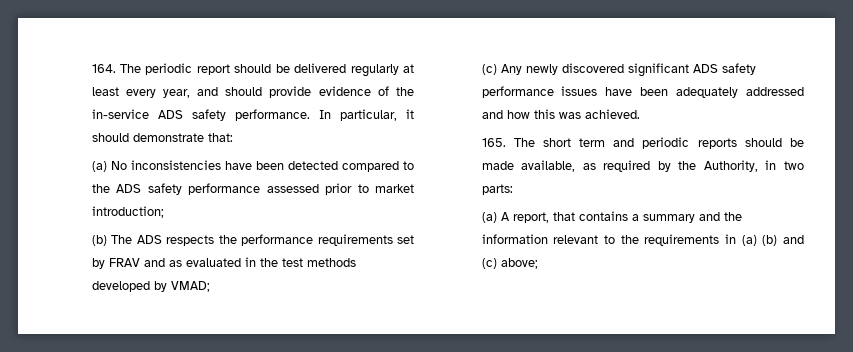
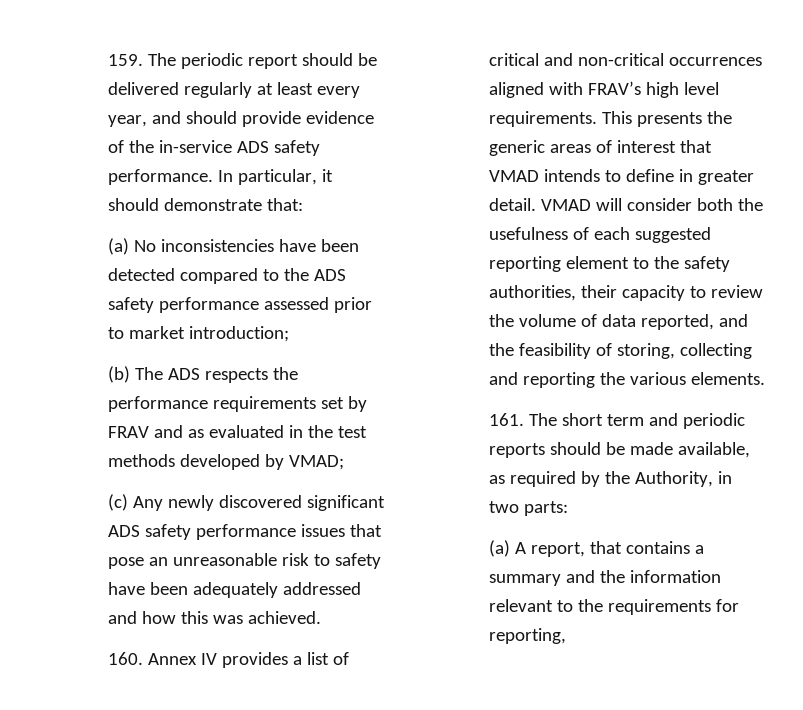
[91,64,116,73] 164. -> [108,54,144,66] 159.
(598, 91) none -> [350,524,383,537] [108,553,382,569] that pose an unreasonable risk to safety
[481,138,506,147] 165. -> [108,652,350,668] [489,53,763,66] [489,81,720,98] [489,111,733,127] [489,140,713,156] [489,169,755,185] [489,198,764,211] [489,227,712,243] [489,256,731,272] [489,285,764,301] [489,314,749,330] [489,343,753,359] [489,372,766,388] [489,413,525,426] 160. Annex IV provides a list of critical and non-critical occurrences aligned with FRAV’s high level requirements. This presents the generic areas of interest that VMAD intends to define in greater detail. VMAD will consider both the usefulness of each suggested reporting element to the safety authorities, their capacity to review the volume of data reported, and the feasibility of storing, collecting and reporting the various elements. // 161.
[724,234,804,246] [481,258,538,269] in (a) (b) and (c) above; -> [716,599,740,612] [489,628,567,644] for reporting,

